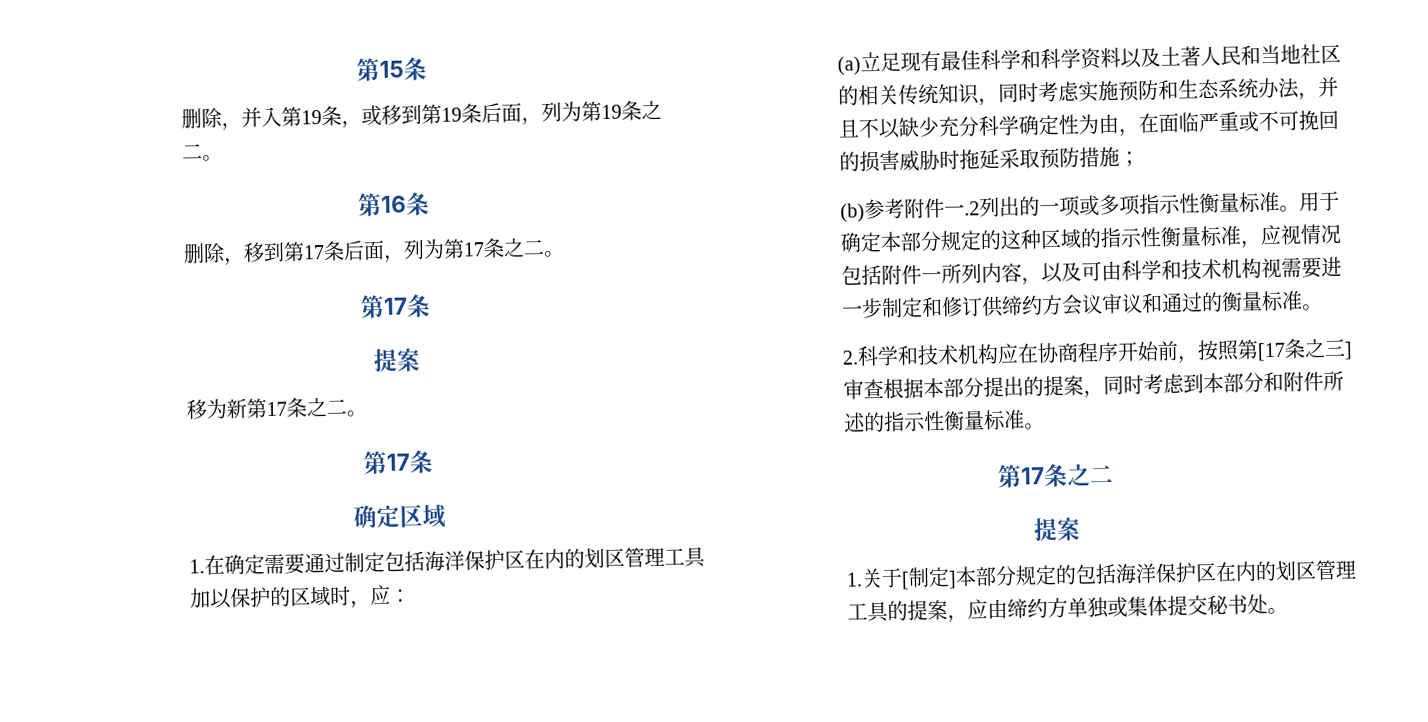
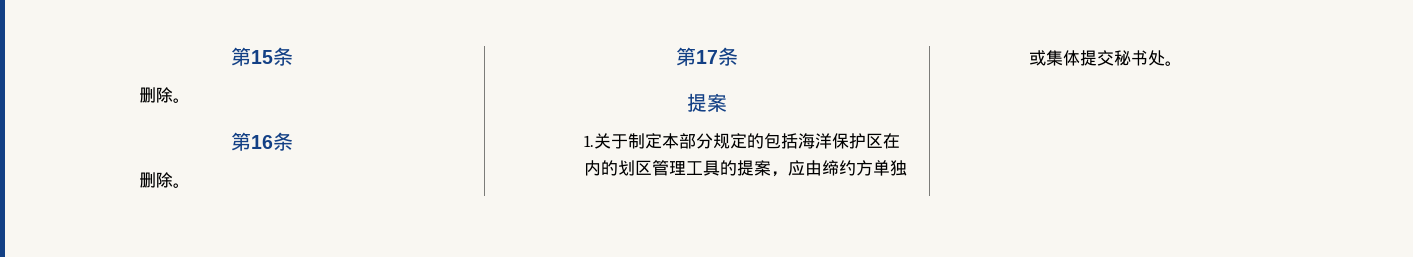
[220,99,662,131] [181,143,223,162] [357,192,430,217] [182,237,565,266] [360,294,431,319] [372,348,421,373] [185,396,367,420] [363,450,433,475] [352,503,446,529] [188,547,706,576] [189,584,411,610] [836,44,1341,76] [837,76,1339,107] [837,110,1339,140] [838,146,1140,173] [839,190,1340,223] [839,224,1341,253] [840,256,1342,286] [841,290,1323,319] [841,338,1353,367] [842,370,1344,400] [842,409,1045,433] [997,463,1114,488] ，并入第19条，或移到第19条后面，列为第19条之二。 // 第16条 // 删除，移到第17条后面，列为第17条之二。 // 第17条 // 提案 // 移为新第17条之二。 // 第17条 // 确定区域 // 1.在确定需要通过制定包括海洋保护区在内的划区管理工具加以保护的区域时，应： // (a)立足现有最佳科学和科学资料以及土著人民和当地社区的相关传统知识，同时考虑实施预防和生态系统办法，并且不以缺少充分科学确定性为由，在面临严重或不可挽回的损害威胁时拖延采取预防措施； // (b)参考附件一.2列出的一项或多项指示性衡量标准。用于确定本部分规定的这种区域的指示性衡量标准，应视情况包括附件一所列内容，以及可由科学和技术机构视需要进一步制定和修订供缔约方会议审议和通过的衡量标准。 // 2.科学和技术机构应在协商程序开始前，按照第[17条之三]审查根据本部分提出的提案，同时考虑到本部分和附件所述的指示性衡量标准。 // 第17条之二 -> [173,98,191,103] [230,132,293,151] [139,172,191,188] [675,47,738,66] 。 // 第16条 // 删除。 // 第17条
[900,566,957,590] [制定] -> [628,133,663,149] 制定

